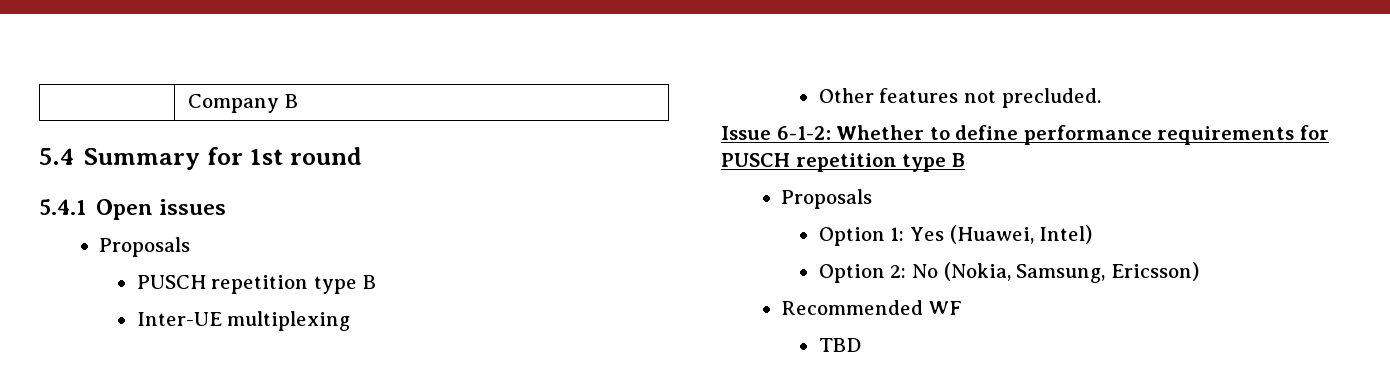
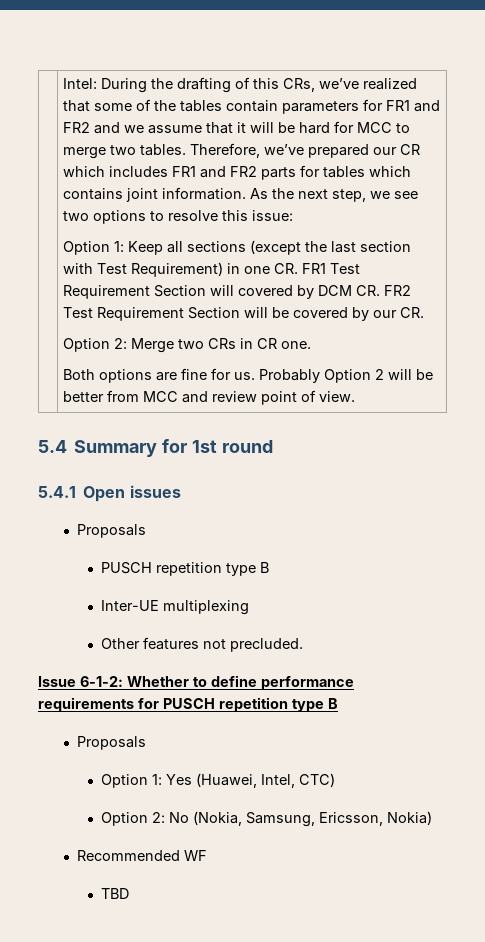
[188,94,298,113] | Company B -> [63,77,418,93] [63,99,441,114] [63,121,411,134] [63,143,421,159] [63,165,412,180] [63,187,419,202] [63,210,294,224] [63,240,412,255] [63,262,361,277] [63,285,412,299] [63,307,425,321] [63,338,312,353] [63,368,434,383] [63,390,356,405] | Intel: During the drafting of this CRs, we’ve realized that some of the tables contain parameters for FR1 and FR2 and we assume that it will be hard for MCC to merge two tables. Therefore, we’ve prepared our CR which includes FR1 and FR2 parts for tables which contains joint information. As the next step, we see two options to resolve this issue: // Option 1: Keep all sections (except the last section with Test Requirement) in one CR. FR1 Test Requirement Section will covered by DCM CR. FR2 Test Requirement Section will be covered by our CR. // Option 2: Merge two CRs in CR one. // Both options are fine for us. Probably Option 2 will be better from MCC and review point of view.
[1039,225,1093,244] Intel) -> [260,773,335,788] Intel, CTC)
[1110,262,1199,281] Ericsson) -> [318,811,432,826] Ericsson, Nokia)

